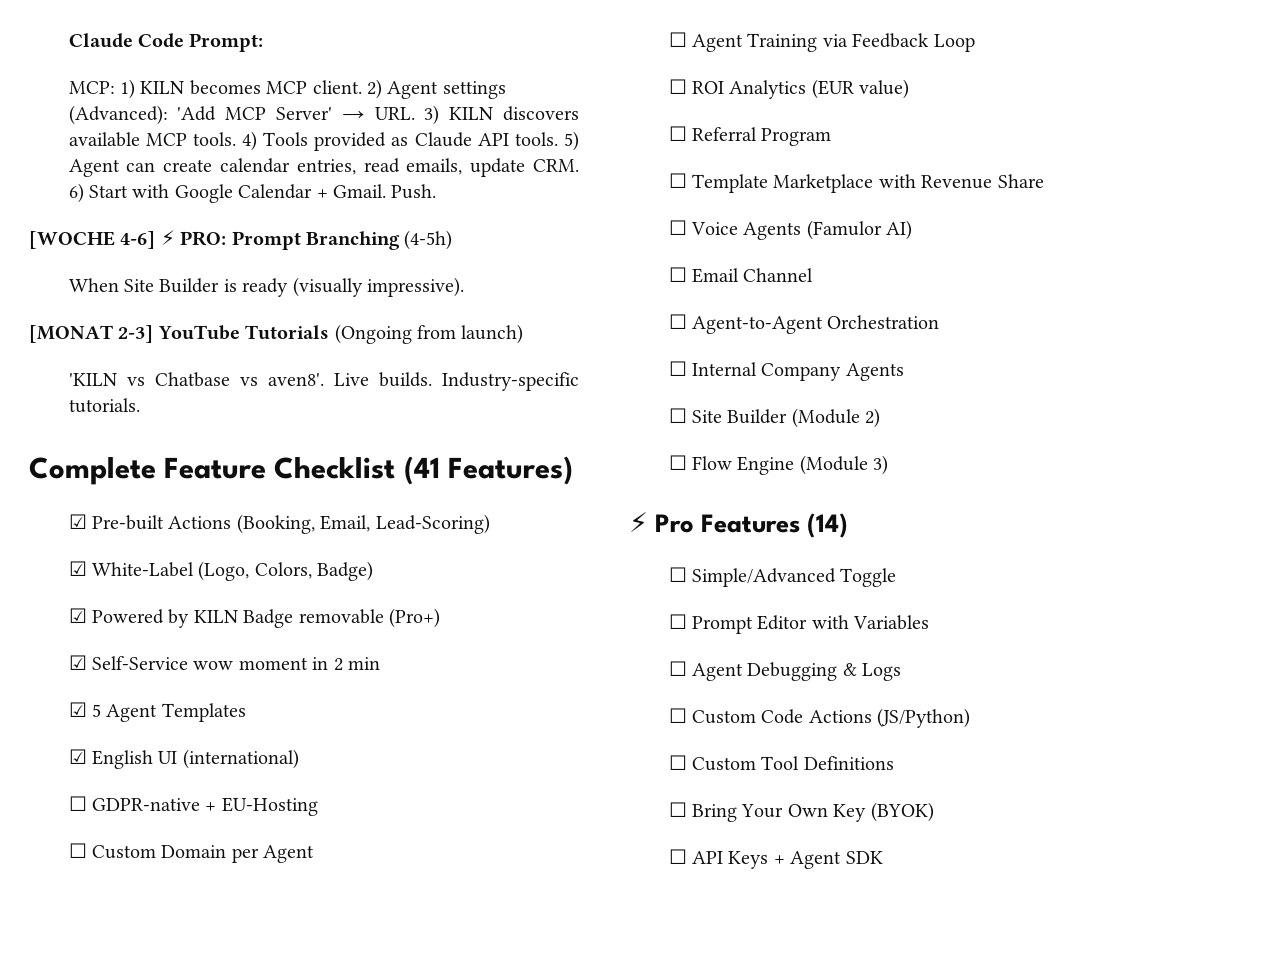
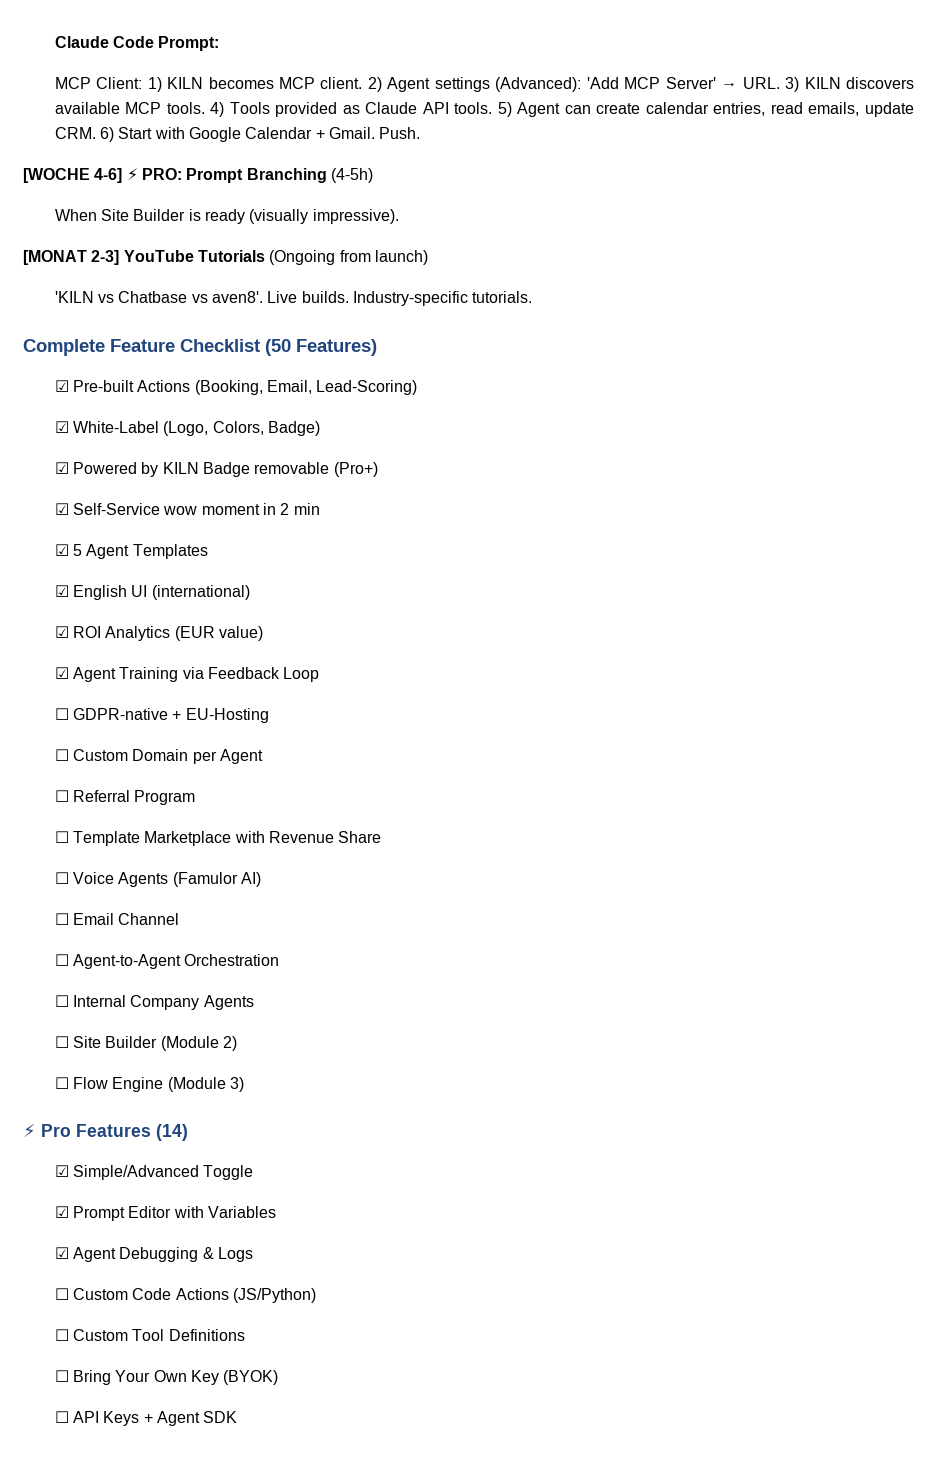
[68,81,115,94] MCP: -> [54,77,143,89] MCP Client:
[403,456,440,485] (41 -> [265,339,291,356] (50
(299, 759) none -> [54,626,263,641] [54,667,320,682] // ☑ ROI Analytics (EUR value) // ☑ Agent Training via Feedback Loop
[668,32,975,52] [668,79,910,99] // ☐ Agent Training via Feedback Loop // ☐ ROI Analytics (EUR value) -> (263, 756) none
[668,567,687,582] ☐ -> [54,1165,69,1177] ☑
[668,614,687,629] ☐ -> [54,1206,69,1218] ☑
[668,661,687,676] ☐ -> [54,1247,69,1259] ☑

